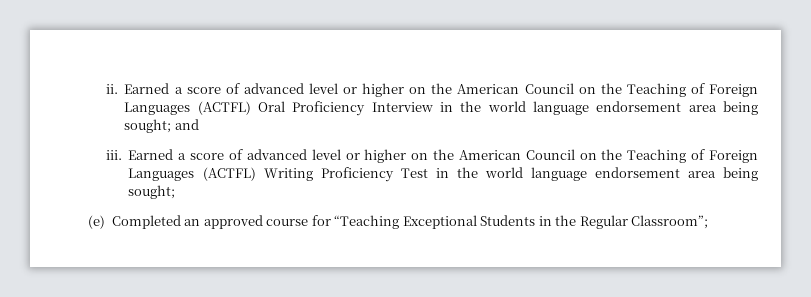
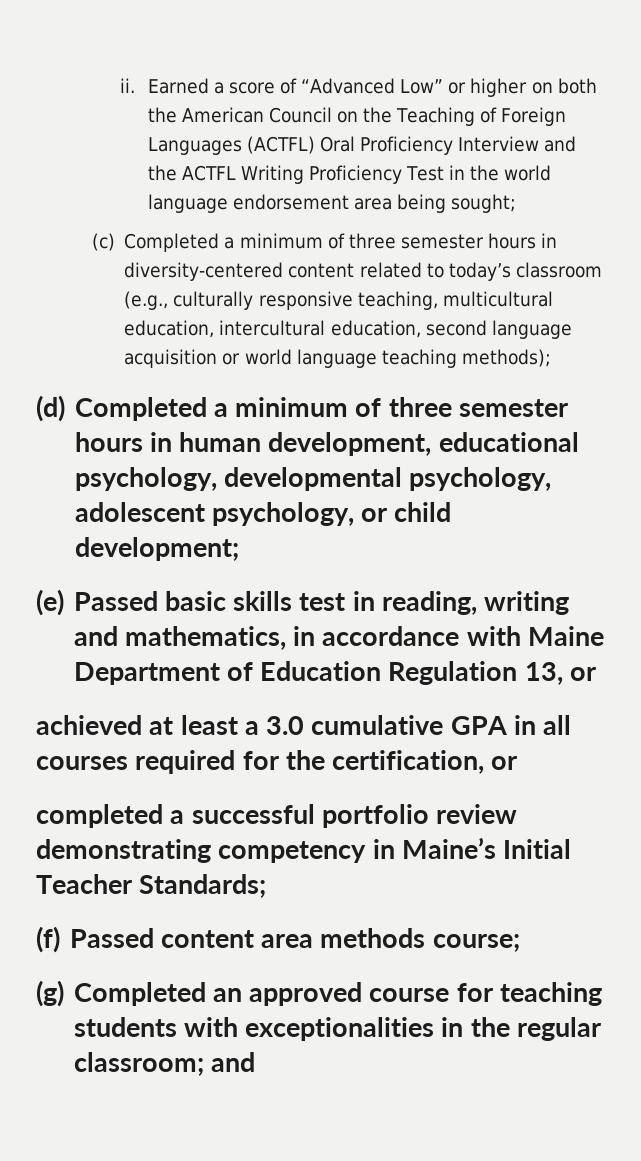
[243,83,427,97] advanced level or higher on -> [301,78,597,97] “Advanced Low” or higher on both
[440,101,758,115] [124,119,199,133] [105,149,759,163] [128,167,256,181] in the world language endorsement area being sought; and // iii. Earned a score of advanced level or higher on the American Council on the Teaching of Foreign Languages (ACTFL) -> [544,136,577,152] [147,165,236,181] and the ACTFL
[88,215,709,229] (e) Completed an approved course for “Teaching Exceptional Students in the Regular Classroom”; -> [91,233,558,252] [124,262,602,281] [124,291,553,310] [124,320,572,339] [124,349,551,368] [36,395,568,422] [74,432,579,456] [74,467,552,491] [74,502,452,526] [74,537,239,561] [36,589,570,616] [73,626,604,650] [73,661,596,685] [36,715,572,735] [36,750,518,774] [36,804,518,828] [36,837,572,863] [36,874,267,898] [36,926,520,953] [36,980,602,1007] [73,1017,601,1041] [73,1052,255,1076] (c) Completed a minimum of three semester hours in diversity-centered content related to today’s classroom (e.g., culturally responsive teaching, multicultural education, intercultural education, second language acquisition or world language teaching methods); // (d) Completed a minimum of three semester hours in human development, educational psychology, developmental psychology, adolescent psychology, or child development; // (e) Passed basic skills test in reading, writing and mathematics, in accordance with Maine Department of Education Regulation 13, or // achieved at least a 3.0 cumulative GPA in all courses required for the certification, or // completed a successful portfolio review demonstrating competency in Maine’s Initial Teacher Standards; // (f) Passed content area methods course; // (g) Completed an approved course for teaching students with exceptionalities in the regular classroom; and

